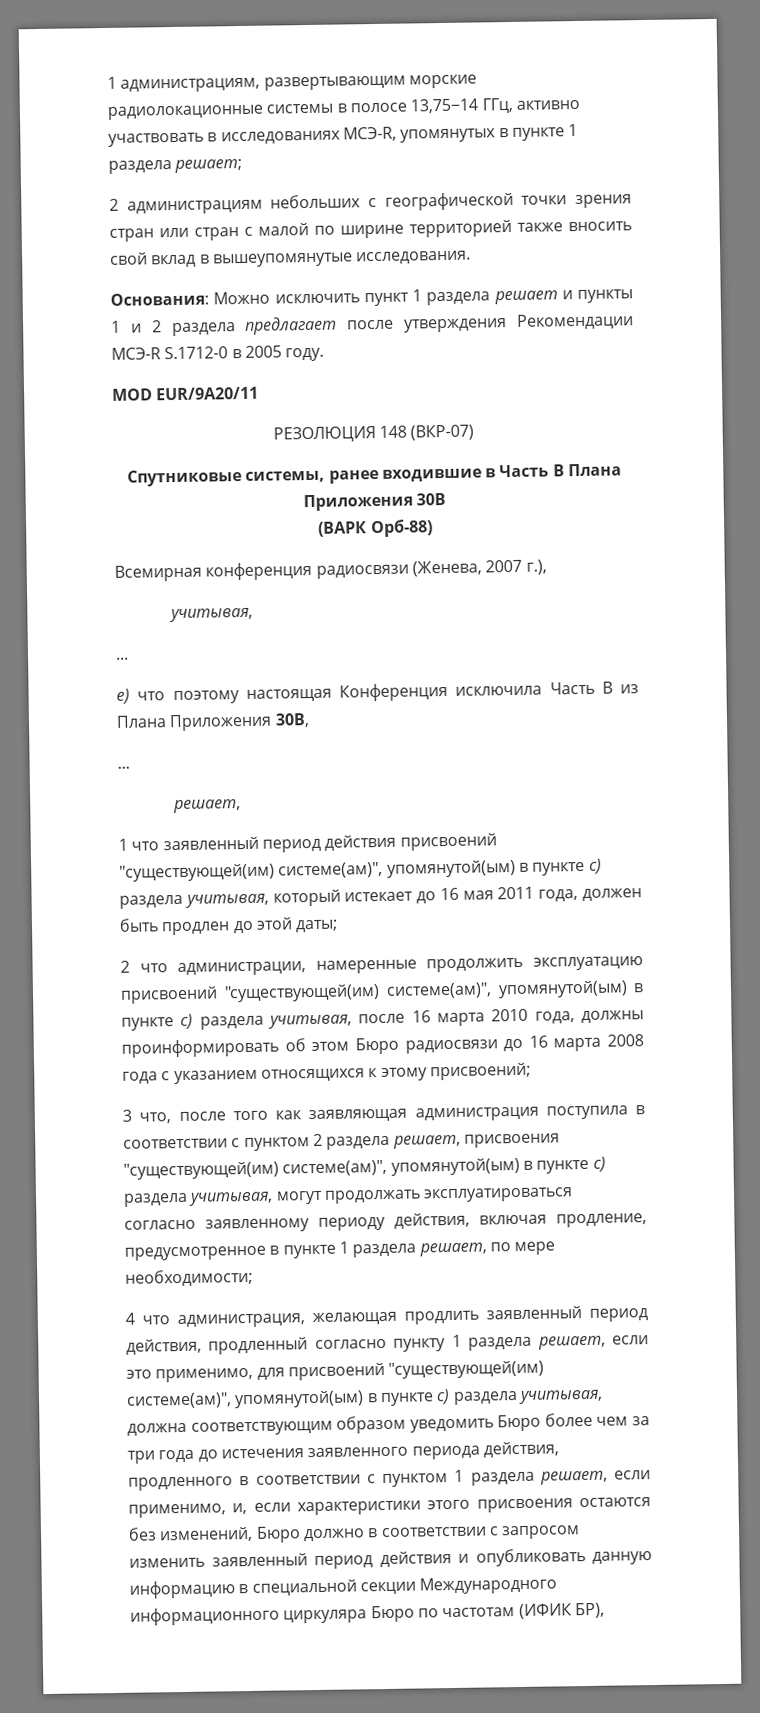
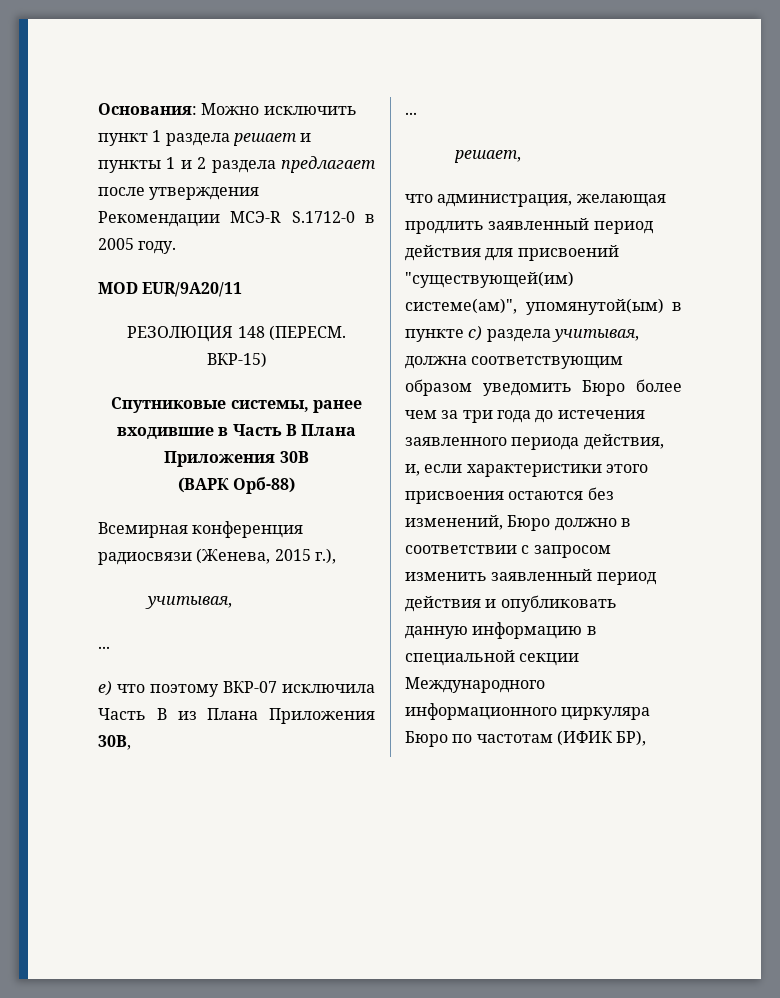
[107,74,477,93] [107,97,580,120] [108,123,579,147] [108,158,243,174] [109,191,633,215] [109,219,632,242] [110,250,472,268] 1 администрациям, развертывающим морские радиолокационные системы в полосе 13,75−14 ГГц, активно участвовать в исследованиях МСЭ-R, упомянутых в пункте 1 раздела решает; // 2 администрациям небольших с географической точки зрения стран или стран с малой по ширине территорией также вносить свой вклад в вышеупомянутые исследования. // -> (98, 109) none
[410,424,475,441] (ВКР-07) -> [268,325,346,341] [206,352,267,368] (ПЕРЕСМ. ВКР-15)
[485,559,523,573] 2007 -> [274,549,311,561] 2015
[245,682,448,702] настоящая Конференция -> [223,681,277,693] ВКР-07
[118,833,497,853] [119,858,602,882] [119,886,642,909] [119,917,339,936] [120,956,643,977] [120,980,644,1004] [121,1008,644,1031] [121,1034,644,1058] [122,1062,531,1085] [122,1105,645,1124] [123,1133,560,1152] [123,1156,606,1180] [123,1187,574,1207] [124,1212,647,1233] [124,1241,556,1261] [125,1268,253,1287] [125,1312,135,1325] 1 что заявленный период действия присвоений "существующей(им) системе(ам)", упомянутой(ым) в пункте с) раздела учитывая, который истекает до 16 мая 2011 года, должен быть продлен до этой даты; // 2 что администрации, намеренные продолжить эксплуатацию присвоений "существующей(им) системе(ам)", упомянутой(ым) в пункте с) раздела учитывая, после 16 марта 2010 года, должны проинформировать об этом Бюро радиосвязи до 16 марта 2008 года с указанием относящихся к этому присвоений; // 3 что, после того как заявляющая администрация поступила в соответствии с пунктом 2 раздела решает, присвоения "существующей(им) системе(ам)", упомянутой(ым) в пункте с) раздела учитывая, могут продолжать эксплуатироваться согласно заявленному периоду действия, включая продление, предусмотренное в пункте 1 раздела решает, по мере необходимости; // 4 -> (521, 156) none
[126,1334,650,1355] [126,1367,254,1383] действия, продленный согласно пункту 1 раздела решает, если это применимо, -> [405,245,481,261] действия
[128,1469,651,1491] [128,1503,226,1518] продленного в соответствии с пунктом 1 раздела решает, если применимо, -> (664, 442) none

